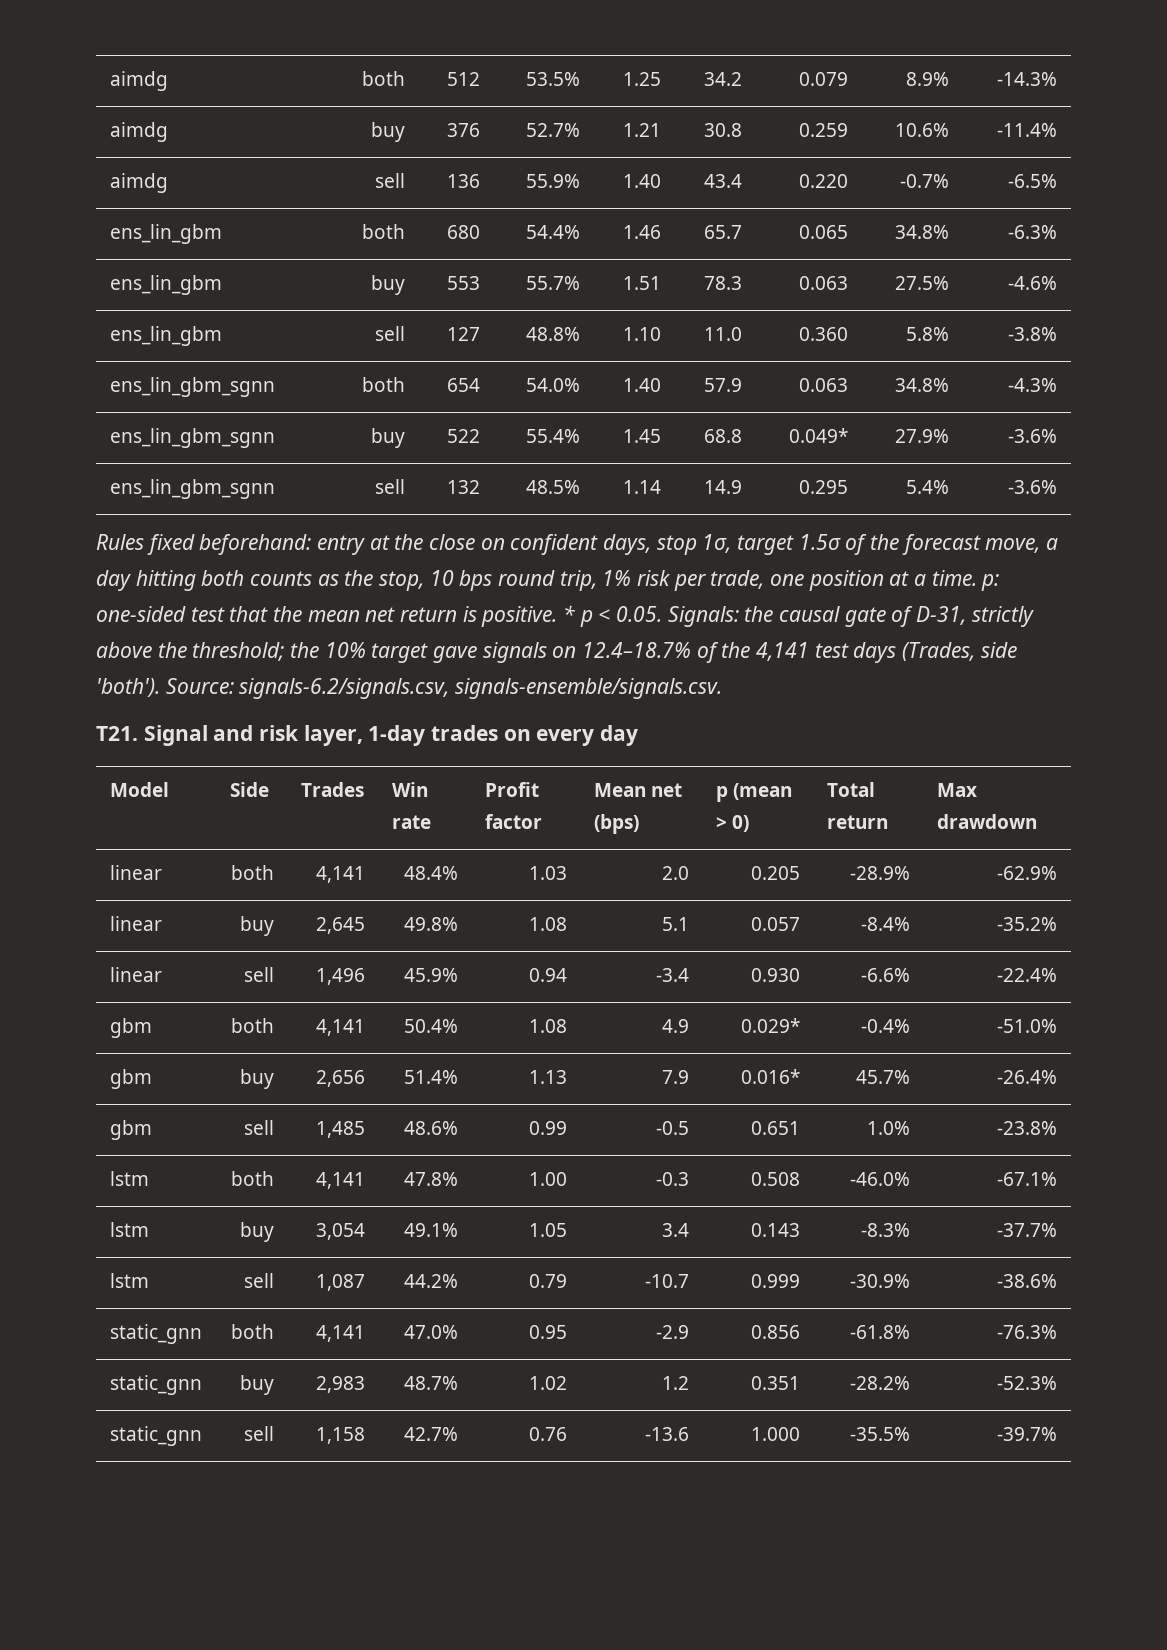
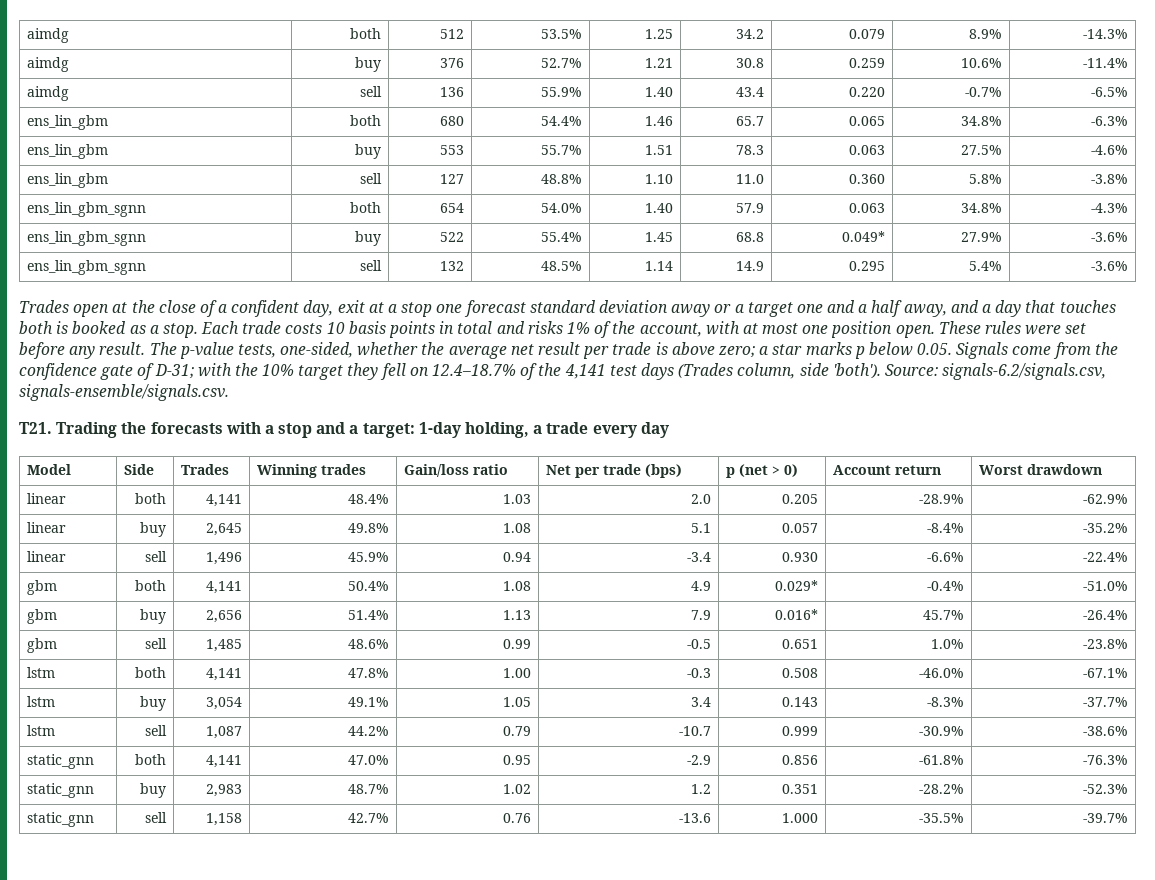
[96,534,1059,555] [96,570,1000,591] [96,605,1034,627] [96,642,285,661] Rules fixed beforehand: entry at the close on confident days, stop 1σ, target 1.5σ of the forecast move, a day hitting both counts as the stop, 10 bps round trip, 1% risk per trade, one position at a time. p: one-sided test that the mean net return is positive. * p < 0.05. Signals: the causal gate of D-31, strictly above the threshold; -> [19,300,1116,317] [19,321,1087,338] [19,342,1118,359] [19,363,232,380] Trades open at the close of a confident day, exit at a stop one forecast standard deviation away or a target one and a half away, and a day that touches both is booked as a stop. Each trade costs 10 basis points in total and risks 1% of the account, with at most one position open. These rules were set before any result. The p-value tests, one-sided, whether the average net result per trade is above zero; a star marks p below 0.05. Signals come from the confidence gate of D-31; with
[433,642,547,663] gave signals -> [347,363,406,380] they fell
[902,642,976,661] (Trades, -> [678,363,796,379] (Trades column,
[143,725,531,746] Signal and risk layer, 1-day trades on -> [56,422,589,438] Trading the forecasts with a stop and a target: 1-day holding, a trade
[391,782,428,797] [391,815,431,829] [484,782,539,797] [484,814,542,829] [593,783,682,797] Win rate | Profit factor | Mean net -> [257,464,367,478] [404,464,509,477] [546,464,642,478] Winning trades | Gain/loss ratio | Net per trade
[732,783,792,800] (mean -> [739,464,769,477] (net
[826,782,875,797] Total -> [833,465,892,475] Account
[936,783,977,797] Max -> [979,465,1024,475] Worst

